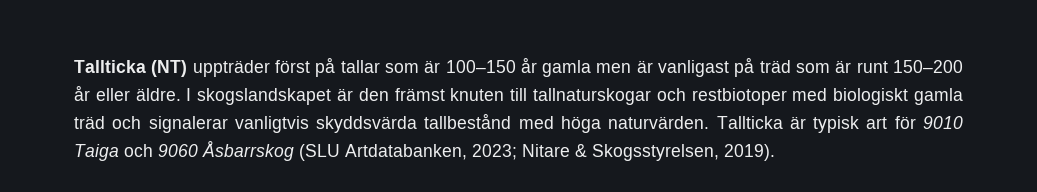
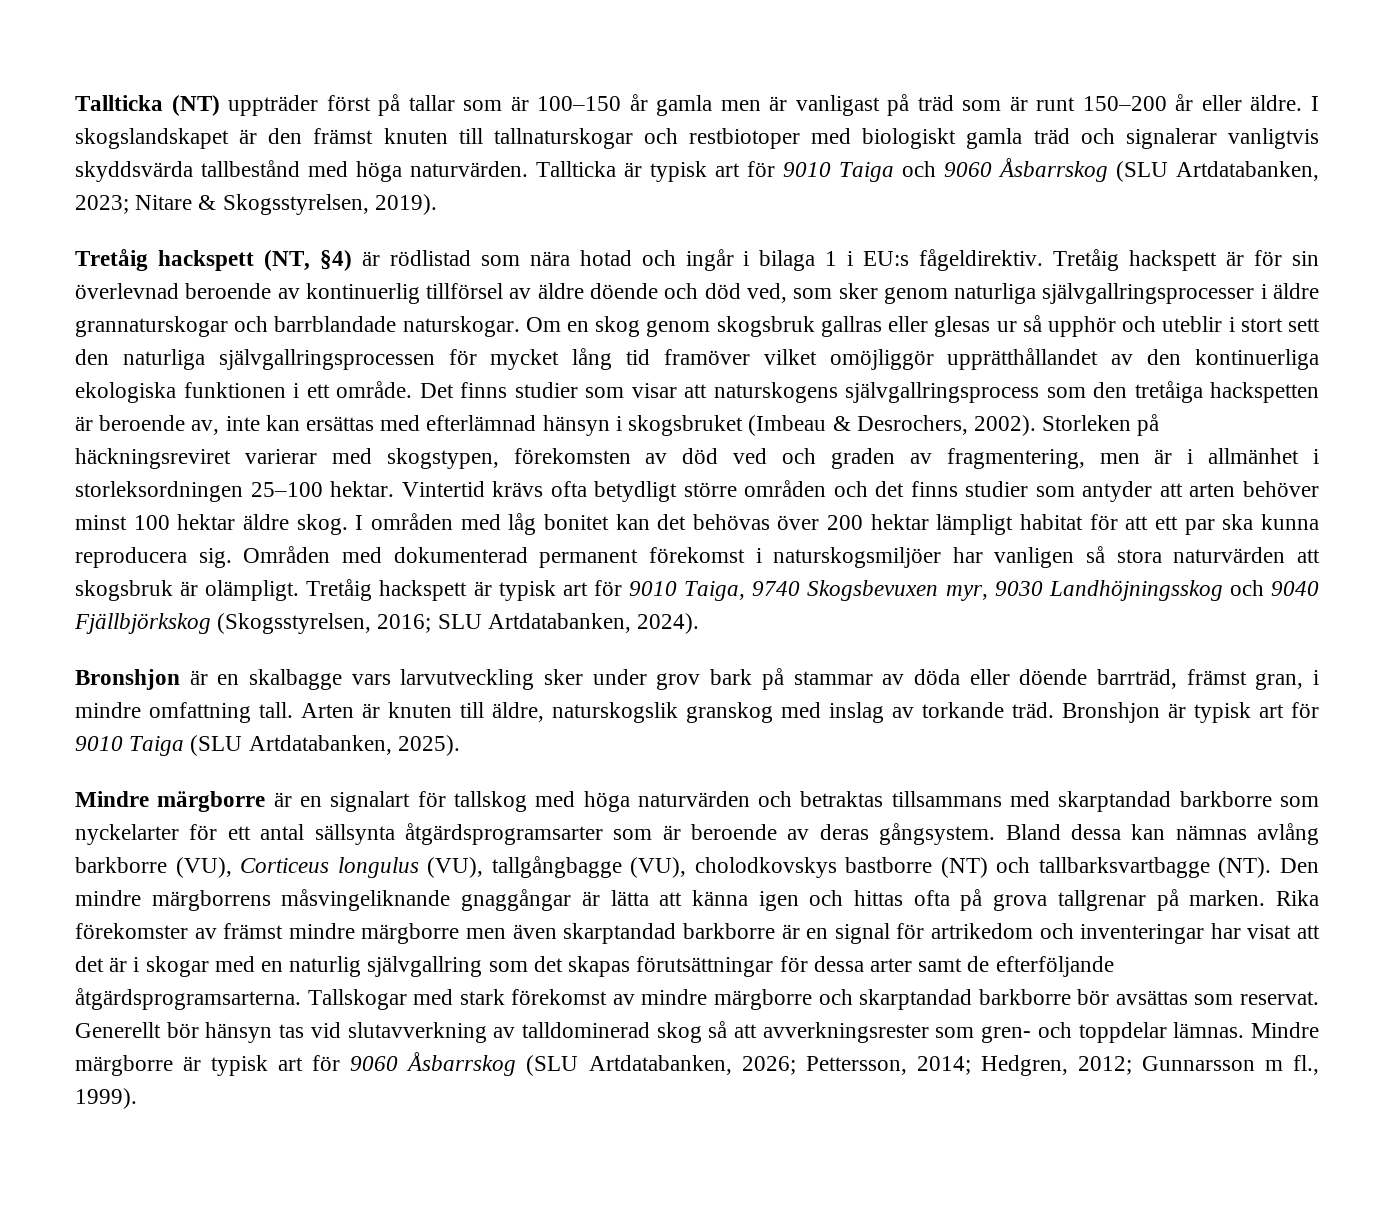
(775, 152) none -> [75,249,1320,271] [75,283,1319,304] [75,315,1320,337] [75,348,1319,370] [75,381,1319,403] [75,414,1160,436] [75,448,1319,469] [75,480,1319,502] [75,513,1320,535] [75,546,1320,568] [75,579,1319,601] [74,613,700,634] [75,668,1320,690] [75,702,1319,723] [75,735,460,756] [75,791,1319,812] [75,823,1319,845] [75,856,1319,878] [75,889,1320,911] [75,923,1320,944] [75,956,1114,977] [75,988,1320,1010] [75,1021,1320,1043] [75,1052,1319,1076] [75,1088,137,1109] // Tretåig hackspett (NT, §4) är rödlistad som nära hotad och ingår i bilaga 1 i EU:s fågeldirektiv. Tretåig hackspett är för sin överlevnad beroende av kontinuerlig tillförsel av äldre döende och död ved, som sker genom naturliga självgallringsprocesser i äldre grannaturskogar och barrblandade naturskogar. Om en skog genom skogsbruk gallras eller glesas ur så upphör och uteblir i stort sett den naturliga självgallringsprocessen för mycket lång tid framöver vilket omöjliggör upprätthållandet av den kontinuerliga ekologiska funktionen i ett område. Det finns studier som visar att naturskogens självgallringsprocess som den tretåiga hackspetten är beroende av, inte kan ersättas med efterlämnad hänsyn i skogsbruket (Imbeau & Desrochers, 2002). Storleken på häckningsreviret varierar med skogstypen, förekomsten av död ved och graden av fragmentering, men är i allmänhet i storleksordningen 25–100 hektar. Vintertid krävs ofta betydligt större områden och det finns studier som antyder att arten behöver minst 100 hektar äldre skog. I områden med låg bonitet kan det behövas över 200 hektar lämpligt habitat för att ett par ska kunna reproducera sig. Områden med dokumenterad permanent förekomst i naturskogsmiljöer har vanligen så stora naturvärden att skogsbruk är olämpligt. Tretåig hackspett är typisk art för 9010 Taiga, 9740 Skogsbevuxen myr, 9030 Landhöjningsskog och 9040 Fjällbjörkskog (Skogsstyrelsen, 2016; SLU Artdatabanken, 2024). // Bronshjon är en skalbagge vars larvutveckling sker under grov bark på stammar av döda eller döende barrträd, främst gran, i mindre omfattning tall. Arten är knuten till äldre, naturskogslik granskog med inslag av torkande träd. Bronshjon är typisk art för 9010 Taiga (SLU Artdatabanken, 2025). // Mindre märgborre är en signalart för tallskog med höga naturvärden och betraktas tillsammans med skarptandad barkborre som nyckelarter för ett antal sällsynta åtgärdsprogramsarter som är beroende av deras gångsystem. Bland dessa kan nämnas avlång barkborre (VU), Corticeus longulus (VU), tallgångbagge (VU), cholodkovskys bastborre (NT) och tallbarksvartbagge (NT). Den mindre märgborrens måsvingeliknande gnaggångar är lätta att känna igen och hittas ofta på grova tallgrenar på marken. Rika förekomster av främst mindre märgborre men även skarptandad barkborre är en signal för artrikedom och inventeringar har visat att det är i skogar med en naturlig självgallring som det skapas förutsättningar för dessa arter samt de efterföljande åtgärdsprogramsarterna. Tallskogar med stark förekomst av mindre märgborre och skarptandad barkborre bör avsättas som reservat. Generellt bör hänsyn tas vid slutavverkning av talldominerad skog så att avverkningsrester som gren- och toppdelar lämnas. Mindre märgborre är typisk art för 9060 Åsbarrskog (SLU Artdatabanken, 2026; Pettersson, 2014; Hedgren, 2012; Gunnarsson m fl., 1999).

